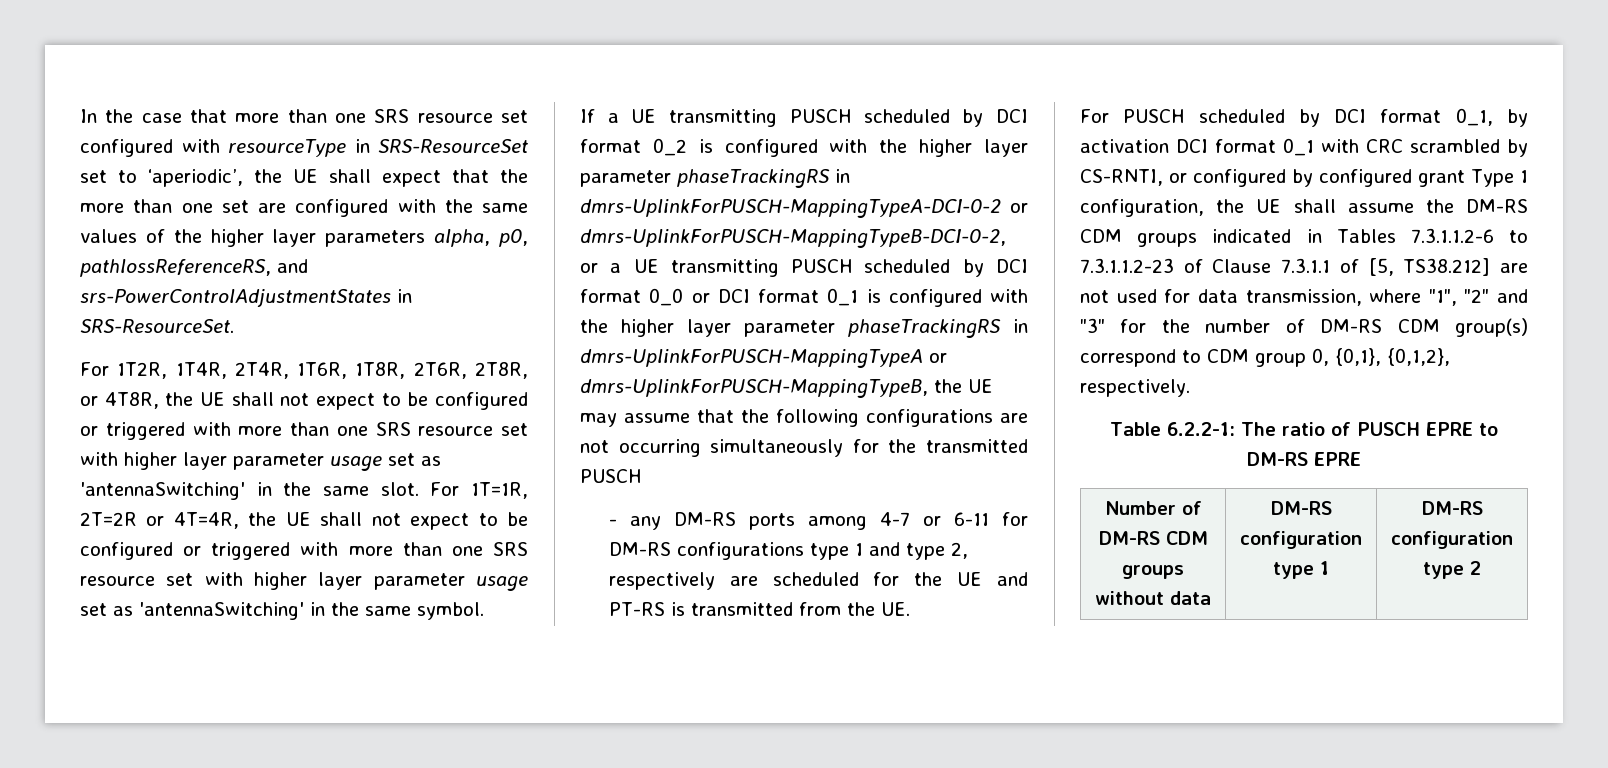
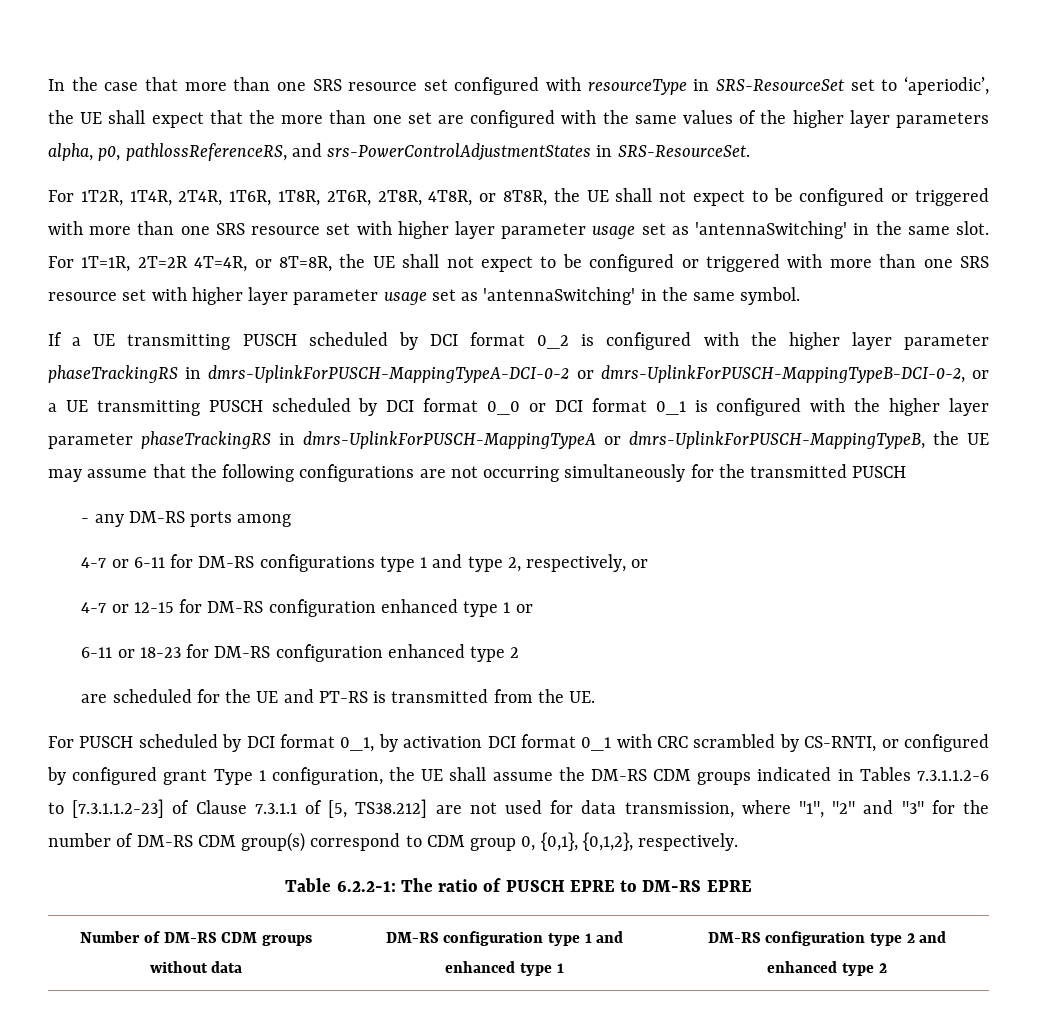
[80,392,159,409] or 4T8R, -> [428,190,547,206] 4T8R, or 8T8R,
[146,512,239,529] or 4T=4R, -> [194,256,332,272] 4T=4R, or 8T=8R,
(867, 523) none -> (292, 520) //
[608,572,715,590] respectively -> [526,554,649,572] [81,599,533,617] [81,644,520,662] respectively, or // 4-7 or 12-15 for DM-RS configuration enhanced type 1 or // 6-11 or 18-23 for DM-RS configuration enhanced type 2 //
[1080,258,1174,273] 7.3.1.1.2-23 -> [72,799,165,818] [7.3.1.1.2-23]
(1329, 568) none -> [596,931,624,943] [445,961,564,976] and enhanced type 1
(1481, 568) none -> [919,931,947,943] [767,961,887,976] and enhanced type 2

